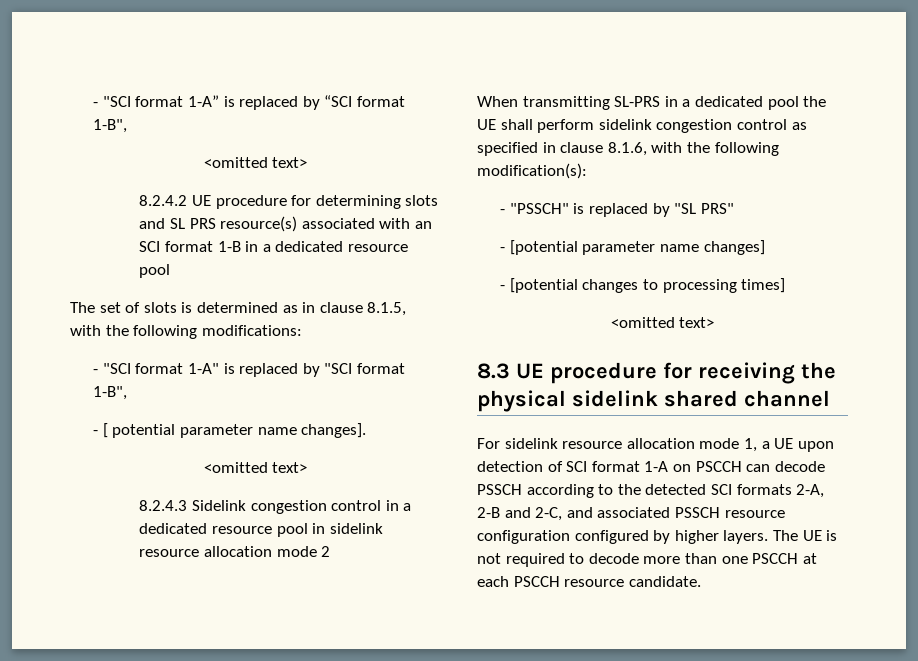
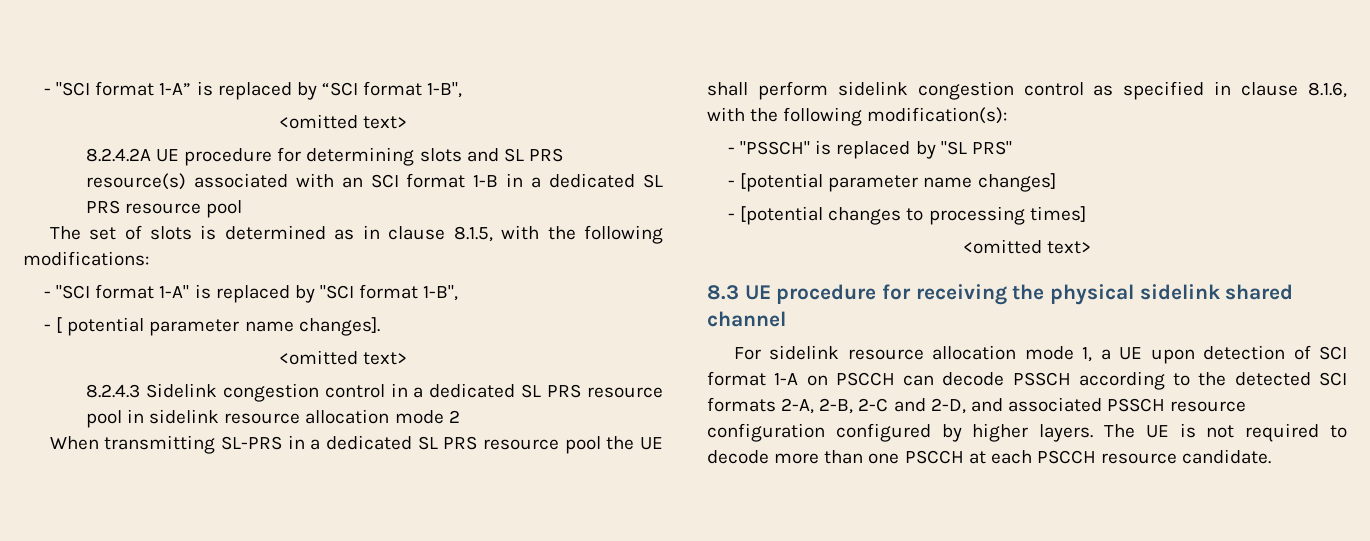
[139,195,188,206] 8.2.4.2 -> [85,148,151,162] 8.2.4.2A
(344, 246) none -> [643,174,664,188] [85,200,120,214] SL PRS
(208, 528) none -> [521,384,582,398] SL PRS
(763, 101) none -> [417,436,560,450] SL PRS resource
[477,507,563,521] 2-B and 2-C, -> [819,398,966,414] 2-B, 2-C and 2-D,

